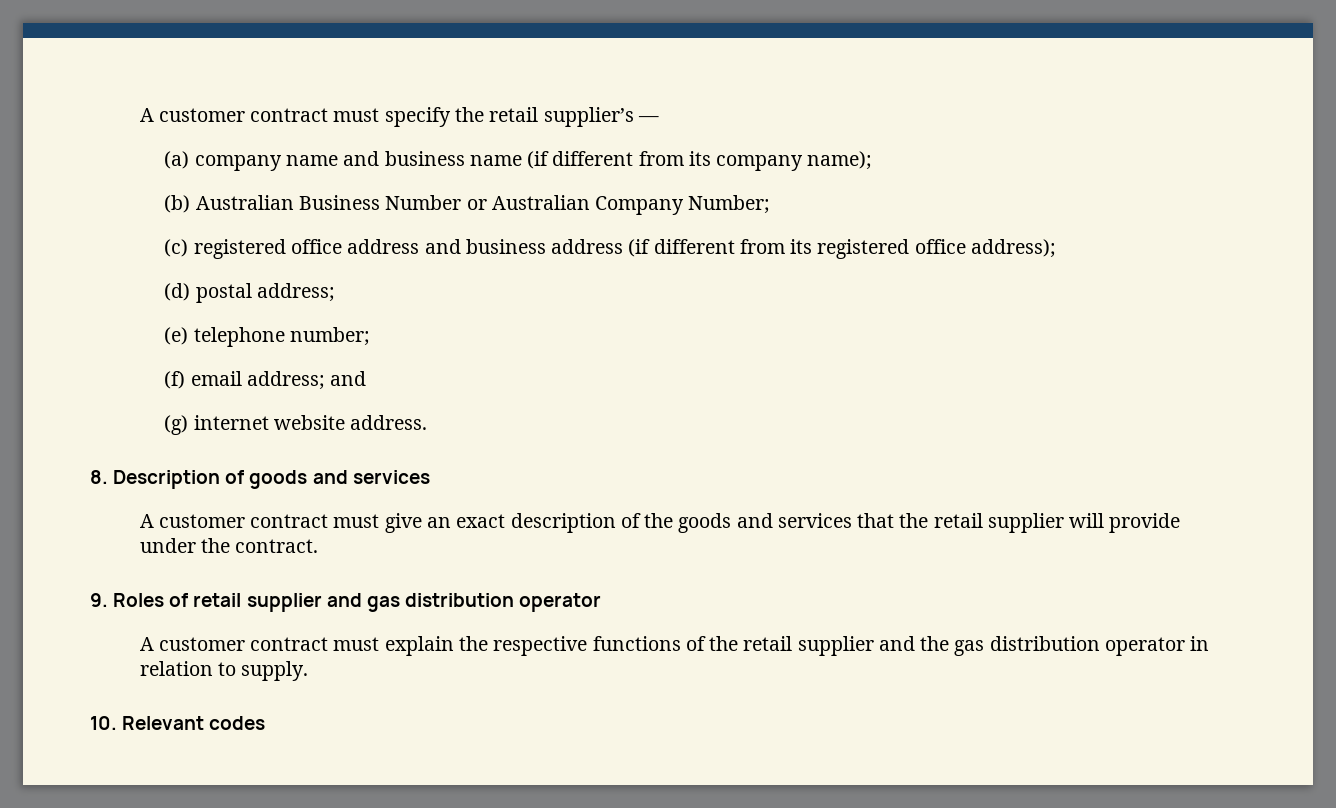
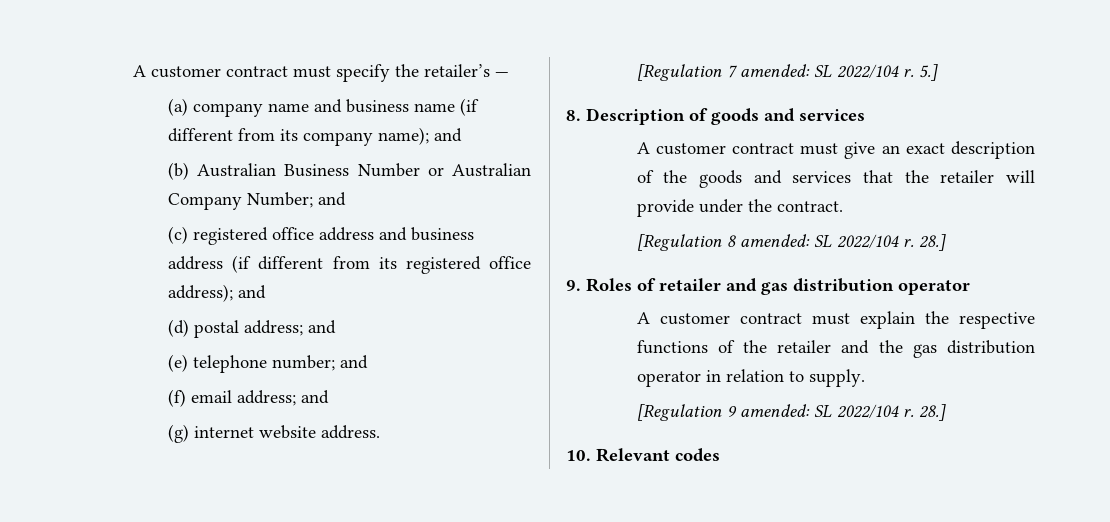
[489,107,634,127] retail supplier’s -> [423,64,490,77] retailer’s
(873, 160) none -> [433,128,462,142] and
(771, 204) none -> [317,192,346,206] and
(1056, 248) none -> [237,285,266,299] and
(336, 292) none -> [307,320,336,334] and
(371, 336) none -> [339,355,368,369] and
(428, 422) none -> [636,64,938,81] // [Regulation 7 amended: SL 2022/104 r. 5.]
[933,513,1064,533] retail supplier -> [940,170,995,183] retailer
(319, 546) none -> [636,234,946,251] // [Regulation 8 amended: SL 2022/104 r. 28.]
[193,593,322,612] retail supplier -> [659,278,721,291] retailer
[743,636,874,656] retail supplier -> [777,340,832,353] retailer
(309, 671) none -> [636,404,946,421] // [Regulation 9 amended: SL 2022/104 r. 28.]

